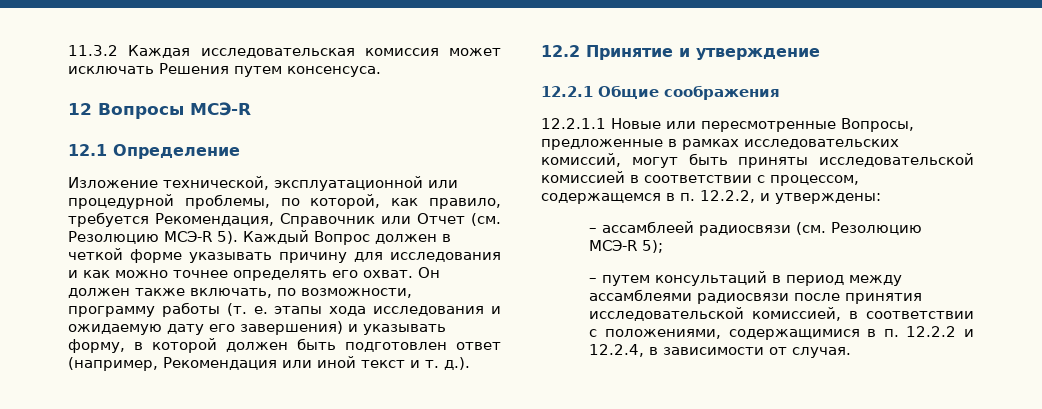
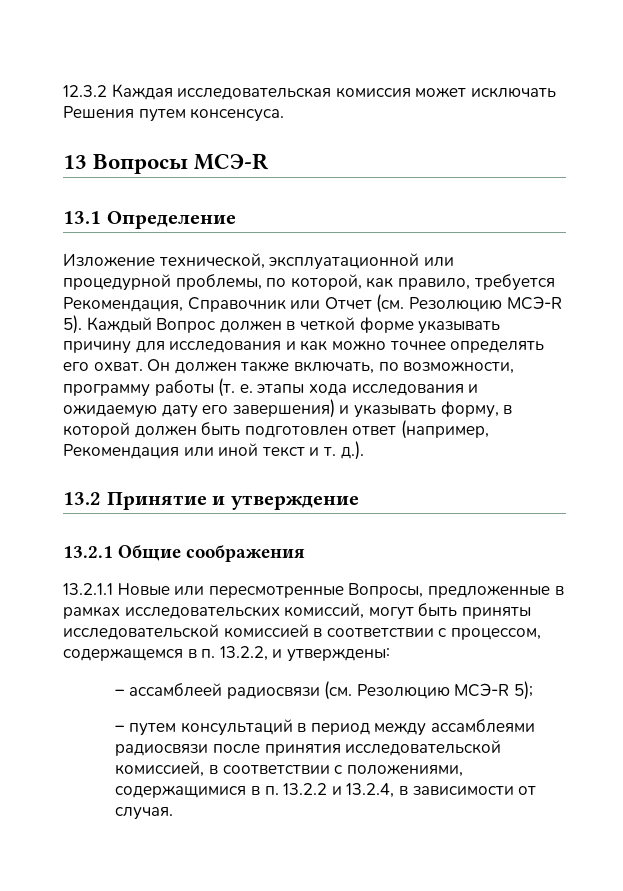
[68,45,118,56] 11.3.2 -> [63,85,107,97] 12.3.2
[68,103,92,115] 12 -> [63,155,87,169] 13
[68,144,107,156] 12.1 -> [63,211,101,224] 13.1
[541,45,580,57] 12.2 -> [63,492,101,505] 13.2
[541,86,593,97] 12.2.1 -> [63,546,113,558] 13.2.1
[541,118,606,129] 12.2.1.1 -> [63,583,113,595] 13.2.1.1
[700,190,755,203] 12.2.2, -> [219,646,268,661] 13.2.2,
[906,326,974,337] [589,344,645,357] 12.2.2 и 12.2.4, -> [283,783,395,798] 13.2.2 и 13.2.4,

